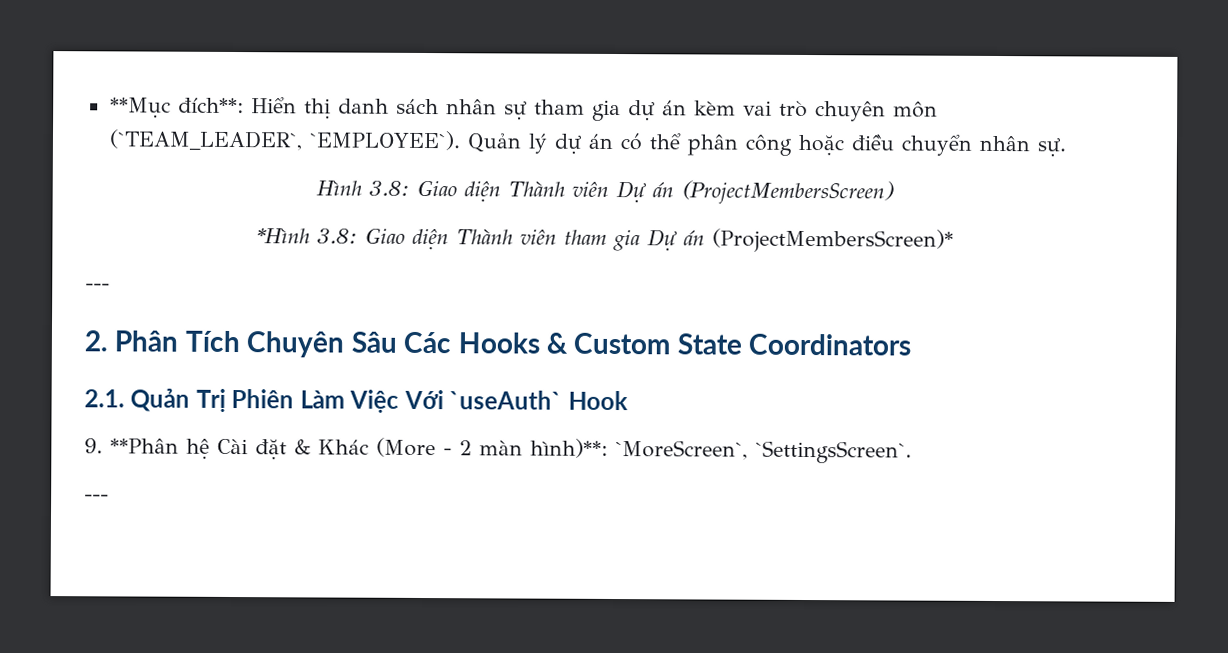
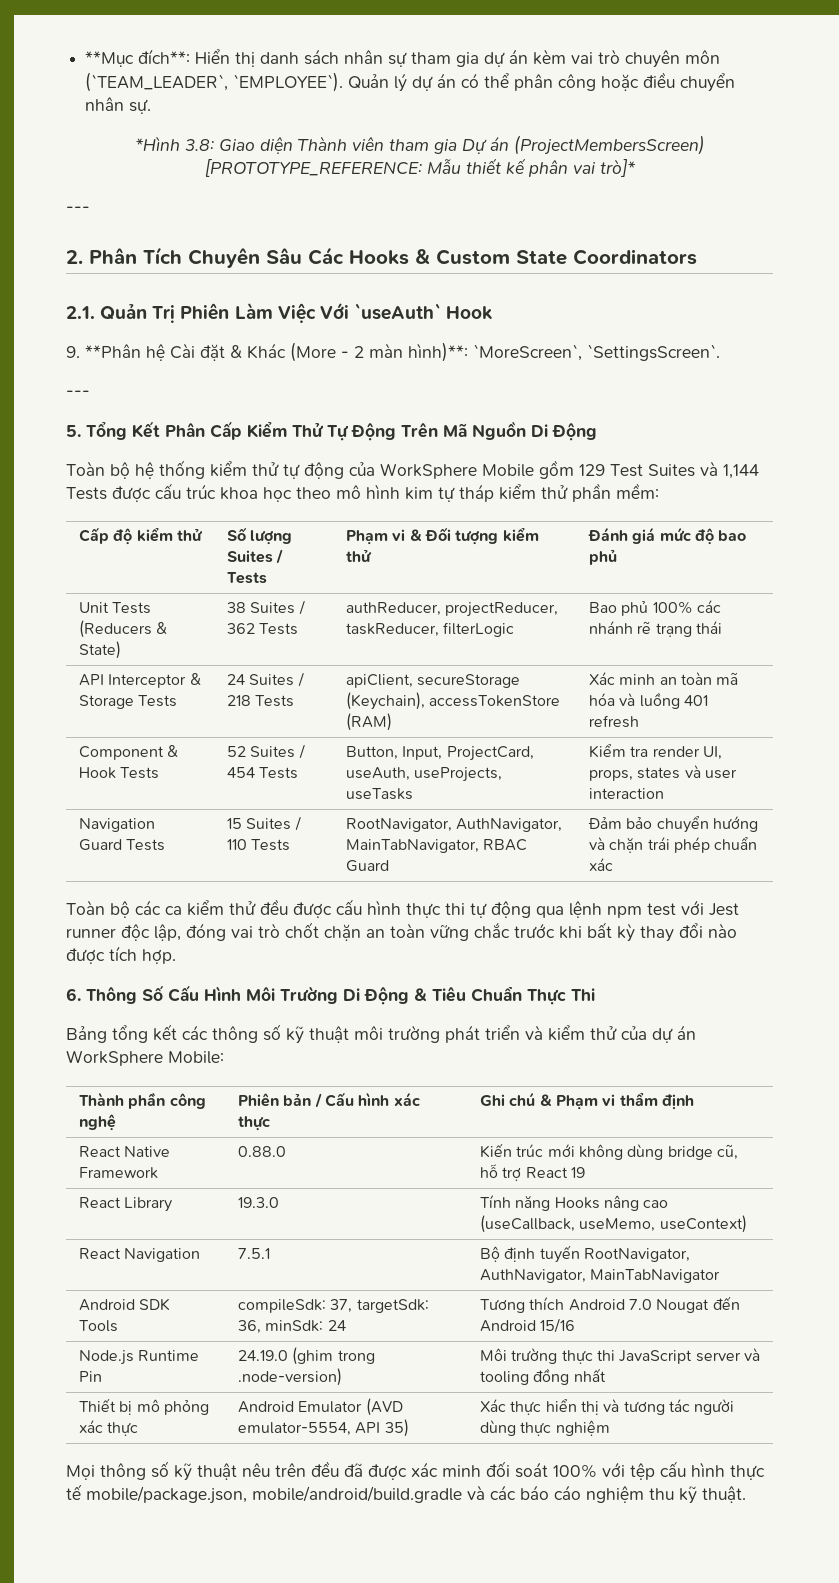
[315,179,894,205] // Hình 3.8: Giao diện Thành viên Dự án (ProjectMembersScreen) -> (152, 106) none
[711,228,954,253] (ProjectMembersScreen)* -> [513,135,705,155] [204,158,636,177] (ProjectMembersScreen) [PROTOTYPE_REFERENCE: Mẫu thiết kế phân vai trò]*
(109, 498) none -> [66,421,597,441] [66,460,759,479] [66,483,659,502] [78,527,203,545] [226,527,293,545] [226,549,284,564] [226,572,267,584] [345,527,539,545] [345,549,372,562] [587,527,747,545] [588,549,617,565] [78,602,152,614] [78,620,168,638] [78,641,121,659] [226,600,305,615] [226,623,299,635] [345,602,559,617] [345,622,515,637] [588,600,721,616] [588,621,722,637] [78,673,201,688] [78,695,178,709] [226,672,304,687] [226,695,295,707] [345,674,521,688] [345,692,561,710] [345,713,392,731] [588,672,739,685] [588,692,708,709] [588,715,639,728] [78,745,179,760] [78,767,160,779] [226,744,305,759] [226,767,299,779] [345,746,534,761] [345,767,503,782] [345,788,413,800] [588,744,722,760] [588,765,737,781] [588,788,664,799] [78,818,155,832] [78,839,166,851] [226,816,301,831] [226,839,291,851] [345,818,563,832] [345,839,528,853] [345,860,389,872] [587,816,758,833] [588,837,758,853] [588,858,613,871] [66,899,739,918] [66,922,737,942] [66,946,176,964] [66,985,595,1005] [66,1024,696,1044] [66,1050,224,1066] [78,1092,206,1109] [78,1114,116,1131] [237,1092,421,1108] [237,1116,271,1131] [479,1092,694,1110] [78,1146,171,1157] [78,1167,158,1179] [237,1146,286,1157] [479,1143,738,1160] [479,1164,585,1181] [78,1197,173,1212] [237,1197,279,1208] [479,1195,669,1211] [479,1215,747,1233] [78,1248,201,1262] [237,1248,270,1259] [479,1245,690,1263] [479,1269,721,1283] [78,1298,171,1311] [78,1320,118,1332] [237,1299,429,1313] [237,1320,346,1334] [479,1296,740,1313] [479,1318,576,1333] [78,1350,200,1365] [78,1371,102,1382] [237,1347,375,1365] [237,1368,342,1386] [479,1348,760,1364] [479,1368,606,1385] [78,1398,209,1415] [78,1420,139,1436] [237,1398,403,1416] [237,1419,409,1437] [479,1399,735,1415] [479,1420,610,1436] [66,1461,765,1481] [66,1484,746,1504] // 5. Tổng Kết Phân Cấp Kiểm Thử Tự Động Trên Mã Nguồn Di Động // Toàn bộ hệ thống kiểm thử tự động của WorkSphere Mobile gồm 129 Test Suites và 1,144 Tests được cấu trúc khoa học theo mô hình kim tự tháp kiểm thử phần mềm: // Cấp độ kiểm thử | Số lượng Suites / Tests | Phạm vi & Đối tượng kiểm thử | Đánh giá mức độ bao phủ // Unit Tests (Reducers & State) | 38 Suites / 362 Tests | authReducer, projectReducer, taskReducer, filterLogic | Bao phủ 100% các nhánh rẽ trạng thái // API Interceptor & Storage Tests | 24 Suites / 218 Tests | apiClient, secureStorage (Keychain), accessTokenStore (RAM) | Xác minh an toàn mã hóa và luồng 401 refresh // Component & Hook Tests | 52 Suites / 454 Tests | Button, Input, ProjectCard, useAuth, useProjects, useTasks | Kiểm tra render UI, props, states và user interaction // Navigation Guard Tests | 15 Suites / 110 Tests | RootNavigator, AuthNavigator, MainTabNavigator, RBAC Guard | Đảm bảo chuyển hướng và chặn trái phép chuẩn xác // Toàn bộ các ca kiểm thử đều được cấu hình thực thi tự động qua lệnh npm test với Jest runner độc lập, đóng vai trò chốt chặn an toàn vững chắc trước khi bất kỳ thay đổi nào được tích hợp. // 6. Thông Số Cấu Hình Môi Trường Di Động & Tiêu Chuẩn Thực Thi // Bảng tổng kết các thông số kỹ thuật môi trường phát triển và kiểm thử của dự án WorkSphere Mobile: // Thành phần công nghệ | Phiên bản / Cấu hình xác thực | Ghi chú & Phạm vi thẩm định // React Native Framework | 0.88.0 | Kiến trúc mới không dùng bridge cũ, hỗ trợ React 19 // React Library | 19.3.0 | Tính năng Hooks nâng cao (useCallback, useMemo, useContext) // React Navigation | 7.5.1 | Bộ định tuyến RootNavigator, AuthNavigator, MainTabNavigator // Android SDK Tools | compileSdk: 37, targetSdk: 36, minSdk: 24 | Tương thích Android 7.0 Nougat đến Android 15/16 // Node.js Runtime Pin | 24.19.0 (ghim trong .node-version) | Môi trường thực thi JavaScript server và tooling đồng nhất // Thiết bị mô phỏng xác thực | Android Emulator (AVD emulator-5554, API 35) | Xác thực hiển thị và tương tác người dùng thực nghiệm // Mọi thông số kỹ thuật nêu trên đều đã được xác minh đối soát 100% với tệp cấu hình thực tế mobile/package.json, mobile/android/build.gradle và các báo cáo nghiệm thu kỹ thuật.

